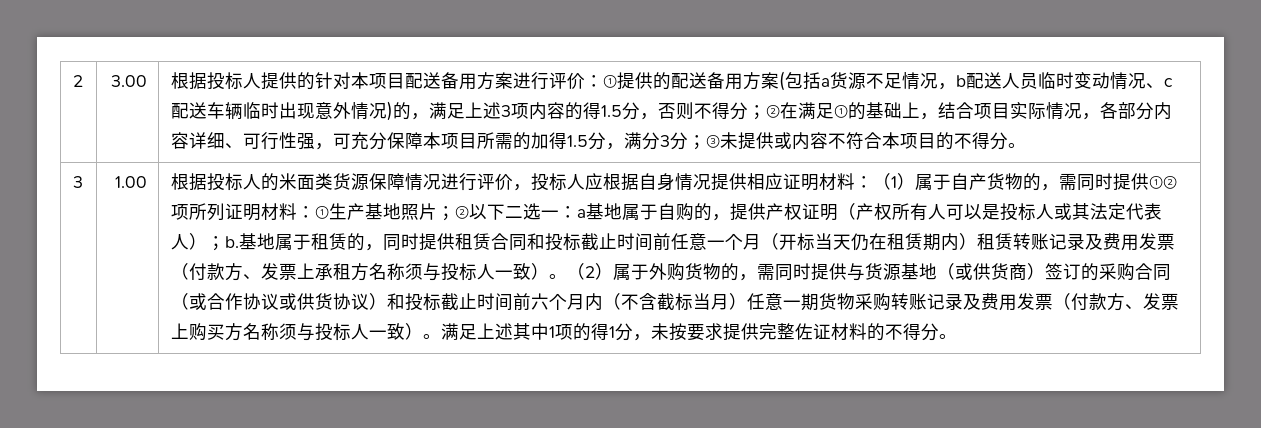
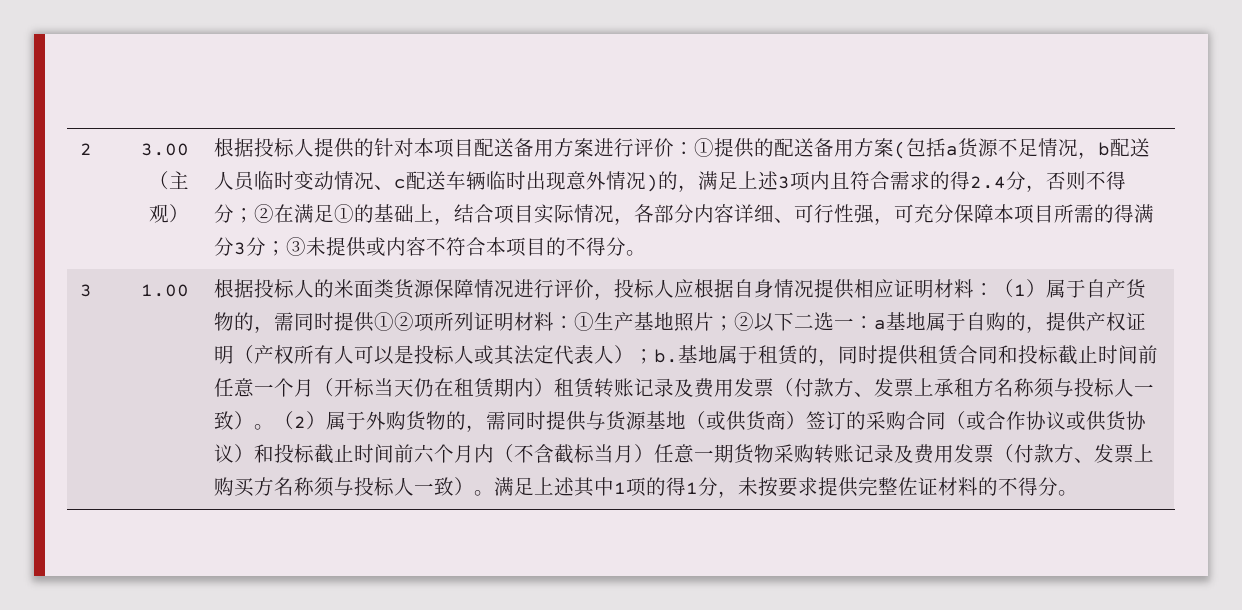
(147, 81) none -> [149,171,190,190] [149,204,190,223] （主观）
[546,102,622,120] 容的得1.5 -> [829,171,1006,190] 且符合需求的得2.4
[530,132,624,150] 加得1.5分， -> [1113,204,1134,223] 得

